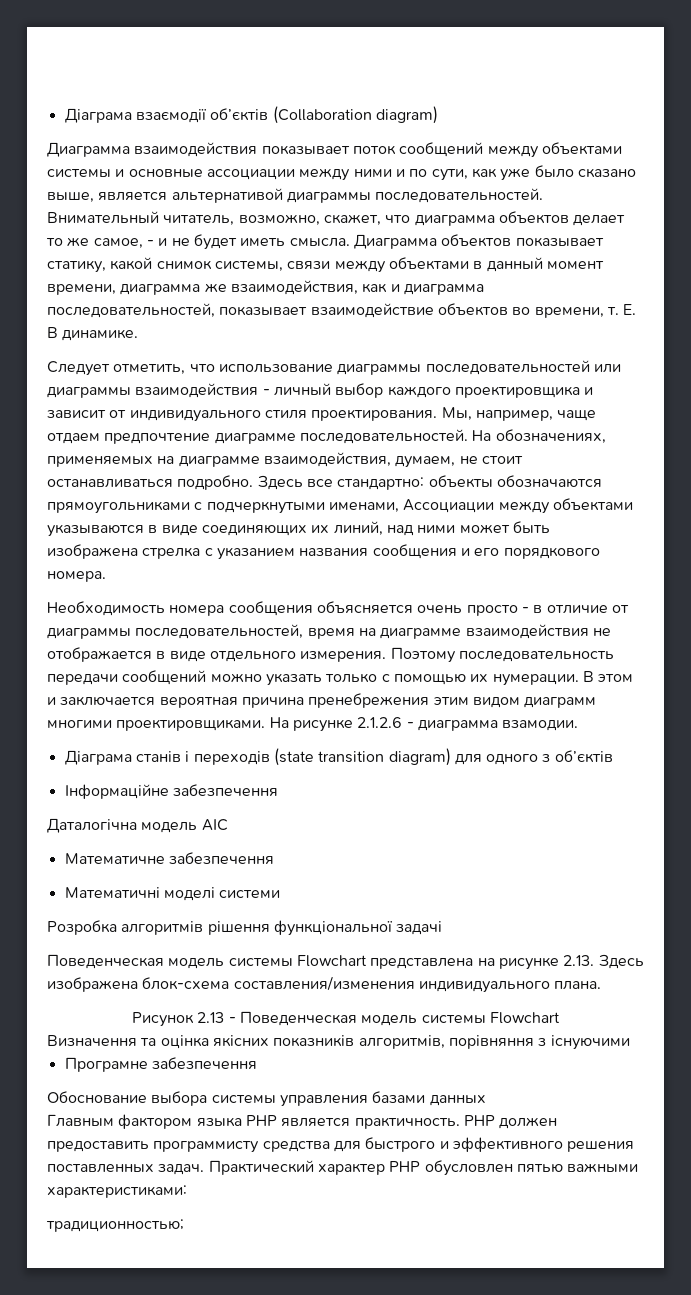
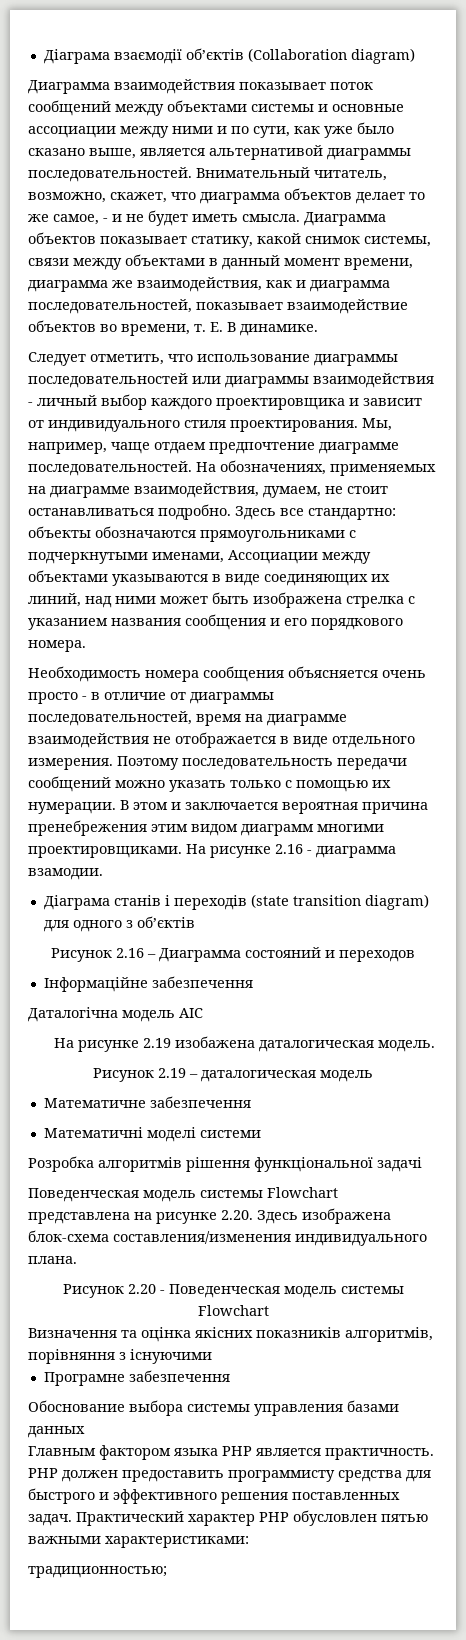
[357,717,403,728] 2.1.2.6 -> [275,844,303,854] 2.16
(613, 756) none -> [51,947,415,962] // Рисунок 2.16 – Диаграмма состояний и переходов
(228, 825) none -> [54,1036,436,1052] [93,1068,373,1082] // На рисунке 2.19 изобажена даталогическая модель. // Рисунок 2.19 – даталогическая модель
[563,955,595,966] 2.13. -> [221,1210,253,1220] 2.20.
[197,1012,225,1023] 2.13 -> [127,1284,156,1294] 2.20

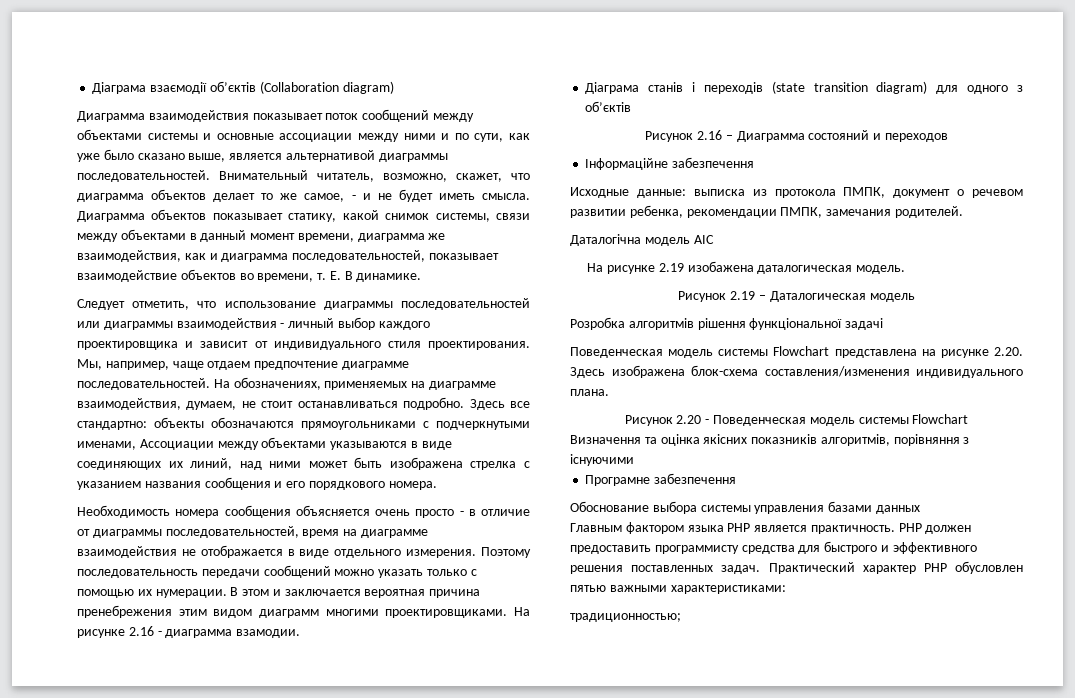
(253, 982) none -> [570,187,1023,198] [570,205,963,218] // Исходные данные: выписка из протокола ПМПК, документ о речевом развитии ребенка, рекомендации ПМПК, замечания родителей.
[201,1070,373,1082] [43,1096,251,1108] [43,1127,261,1142] даталогическая модель // Математичне забезпечення // Математичні моделі системи -> [769,291,915,302] Даталогическая модель

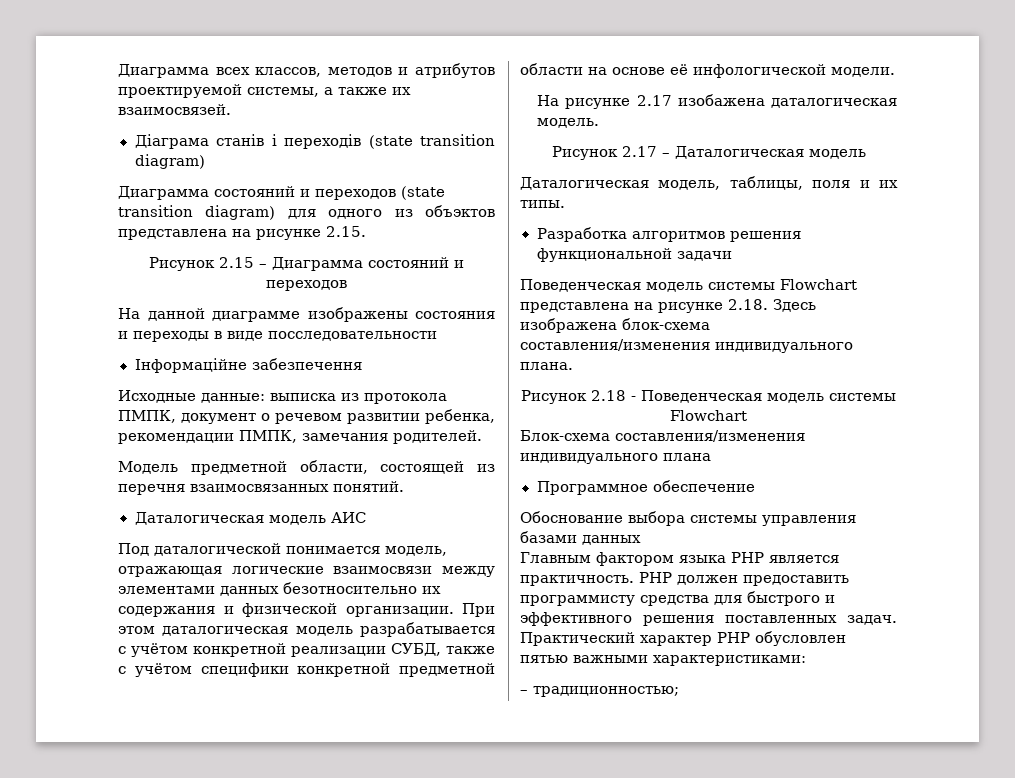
[92,81,394,94] [77,109,474,122] [77,129,531,142] [77,149,448,162] [77,170,530,182] [77,189,530,202] [77,209,530,222] [77,229,446,242] [77,250,499,262] [77,269,422,282] [77,298,530,310] [77,317,430,330] [77,341,530,350] [77,359,409,370] [77,377,496,390] [77,397,530,410] [77,417,530,430] [77,437,452,450] [77,457,530,470] [77,477,437,490] [77,505,530,518] [77,526,428,538] [77,545,531,558] [77,565,477,578] [77,587,481,598] [77,605,530,618] [77,626,301,638] Діаграма взаємодії об’єктів (Collaboration diagram) // Диаграмма взаимодействия показывает поток сообщений между объектами системы и основные ассоциации между ними и по сути, как уже было сказано выше, является альтернативой диаграммы последовательностей. Внимательный читатель, возможно, скажет, что диаграмма объектов делает то же самое, - и не будет иметь смысла. Диаграмма объектов показывает статику, какой снимок системы, связи между объектами в данный момент времени, диаграмма же взаимодействия, как и диаграмма последовательностей, показывает взаимодействие объектов во времени, т. Е. В динамике. // Следует отметить, что использование диаграммы последовательностей или диаграммы взаимодействия - личный выбор каждого проектировщика и зависит от индивидуального стиля проектирования. Мы, например, чаще отдаем предпочтение диаграмме последовательностей. На обозначениях, применяемых на диаграмме взаимодействия, думаем, не стоит останавливаться подробно. Здесь все стандартно: объекты обозначаются прямоугольниками с подчеркнутыми именами, Ассоциации между объектами указываются в виде соединяющих их линий, над ними может быть изображена стрелка с указанием названия сообщения и его порядкового номера. // Необходимость номера сообщения объясняется очень просто - в отличие от диаграммы последовательностей, время на диаграмме взаимодействия не отображается в виде отдельного измерения. Поэтому последовательность передачи сообщений можно указать только с помощью их нумерации. В этом и заключается вероятная причина пренебрежения этим видом диаграмм многими проектировщиками. На рисунке 2.16 - диаграмма взамодии. -> [118,63,495,78] [118,84,411,98] [118,104,231,115] Диаграмма всех классов, методов и атрибутов проектируемой системы, а также их взаимосвязей.
[936,85,1023,94] [585,101,632,112] [645,130,722,142] для одного з об’єктів // Рисунок 2.16 -> [118,186,445,200] [118,205,495,220] [118,226,366,240] [149,257,254,271] // Диаграмма состояний и переходов (state transition diagram) для одного из объэктов представлена на рисунке 2.15. // Рисунок 2.15
(948, 137) none -> [118,307,495,322] [118,331,437,342] // На данной диаграмме изображены состояния и переходы в виде посследовательности
[570,234,714,246] [587,263,684,274] Даталогічна модель АІС // На рисунке 2.19 -> [118,460,495,475] [118,481,404,495] [134,512,366,525] [118,543,447,556] [118,566,496,577] [118,582,441,596] [118,603,495,617] [118,622,495,637] [118,643,495,657] [118,663,495,677] [520,63,895,78] [537,95,672,109] Модель предметной области, состоящей из перечня взаимосвязанных понятий. // Даталогическая модель АИС // Под даталогической понимается модель, отражающая логические взаимосвязи между элементами данных безотносительно их содержания и физической организации. При этом даталогическая модель разрабатывается с учётом конкретной реализации СУБД, также с учётом специфики конкретной предметной области на основе её инфологической модели. // На рисунке 2.17
[730,291,756,300] 2.19 -> [621,146,657,157] 2.17
[570,317,884,330] Розробка алгоритмів рішення функціональної задачі -> [520,176,898,190] [520,200,565,208] [536,227,801,242] [536,248,732,262] Даталогическая модель, таблицы, поля и их типы. // Разработка алгоритмов решения функциональной задачи
[993,347,1023,356] 2.20. -> [728,299,768,310] 2.18.
[676,415,702,424] 2.20 -> [591,390,626,401] 2.18
[570,434,970,446] [570,454,634,466] [585,473,737,486] Визначення та оцінка якісних показників алгоритмів, порівняння з існуючими // Програмне забезпечення -> [520,430,805,442] [520,453,711,464] [536,480,755,495] Блок-схема составления/изменения индивидуального плана // Программное обеспечение
(786, 589) none -> [520,690,528,694] –

